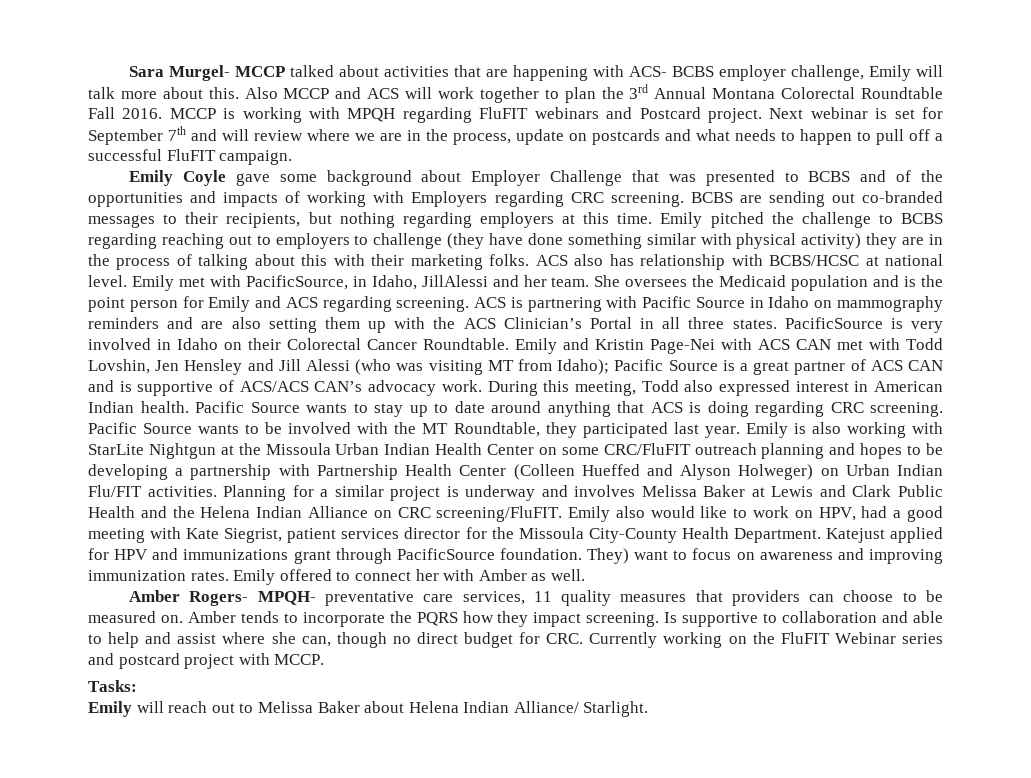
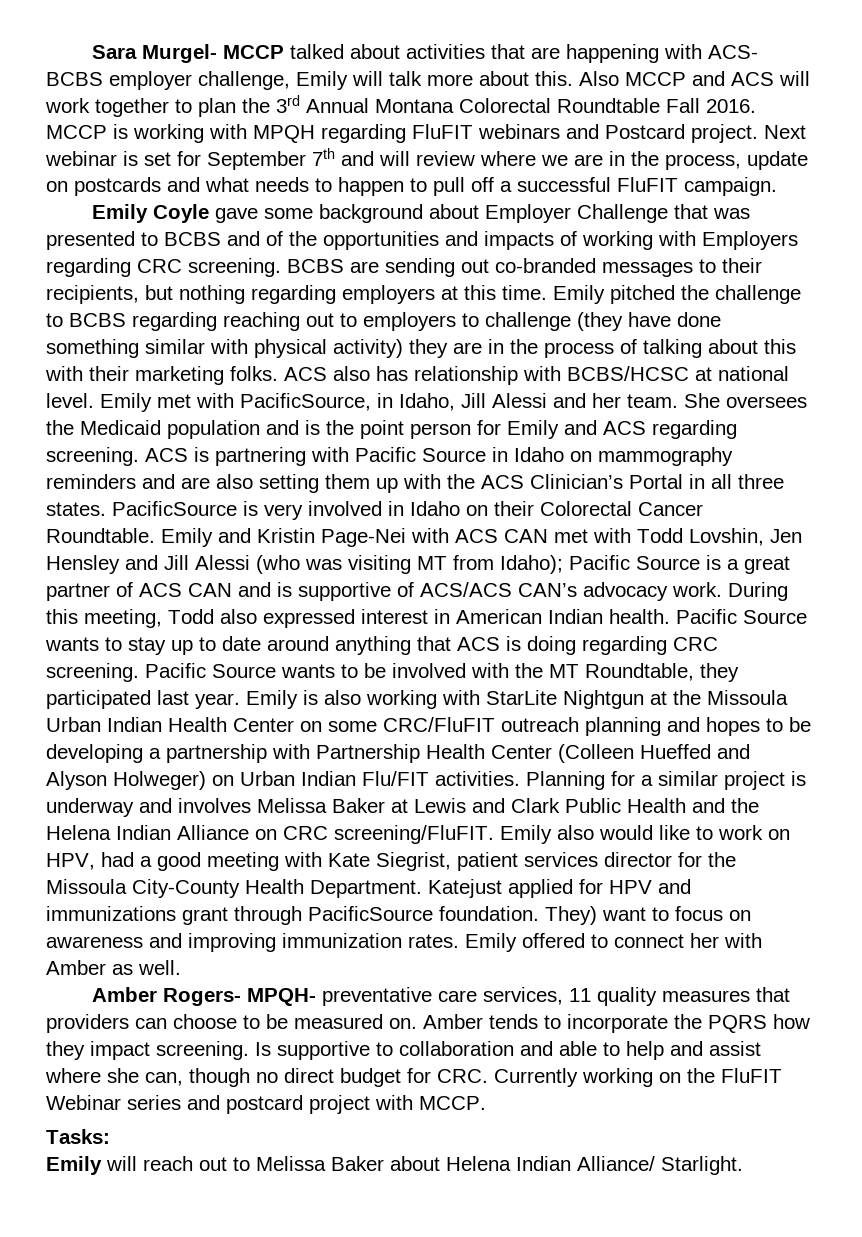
[421,275,488,287] JillAlessi -> [461,393,547,408] Jill Alessi

